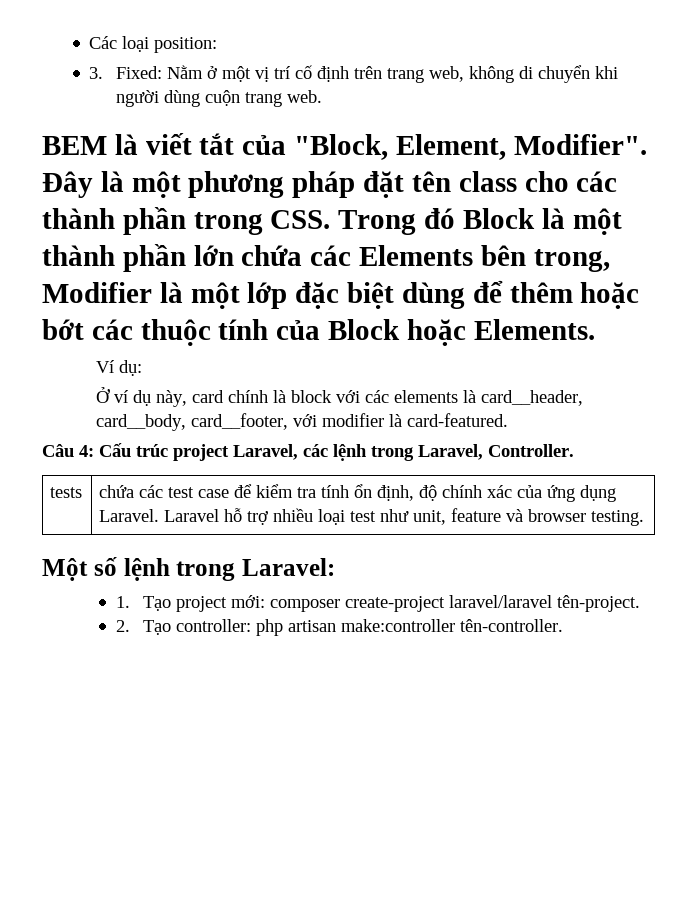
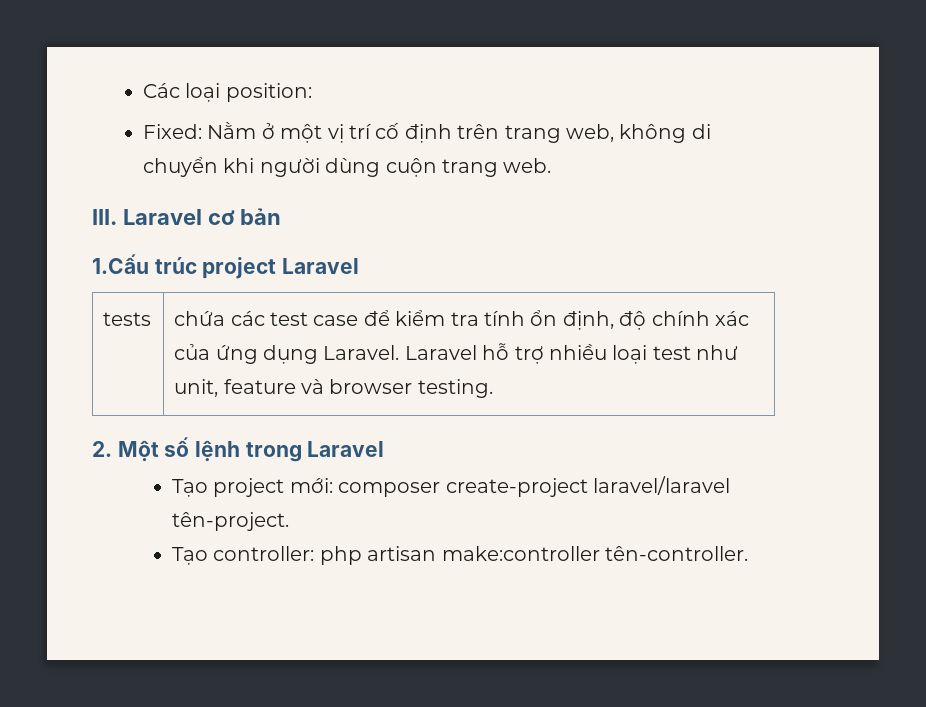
[89,67,104,79] 3. -> (312, 92) none
[42,133,647,160] [42,171,618,198] [42,207,622,235] [42,244,610,272] [42,280,640,309] [42,319,595,346] [95,360,142,376] [95,387,583,407] [95,413,508,431] [42,443,574,461] BEM là viết tắt của "Block, Element, Modifier". Đây là một phương pháp đặt tên class cho các thành phần trong CSS. Trong đó Block là một thành phần lớn chứa các Elements bên trong, Modifier là một lớp đặc biệt dùng để thêm hoặc bớt các thuộc tính của Block hoặc Elements. // Ví dụ: // Ở ví dụ này, card chính là block với các elements là card__header, card__body, card__footer, với modifier là card-featured. // Câu 4: Cấu trúc project Laravel, các lệnh trong Laravel, Controller. -> [92,208,281,225] [92,254,360,279] III. Laravel cơ bản // 1.Cấu trúc project Laravel
(645, 518) none -> [92,441,112,457] 2.
[242,558,335,576] [116,596,131,608] Laravel: // 1. -> [307,441,385,457] Laravel //
[116,620,131,632] 2. -> (289, 521) none

